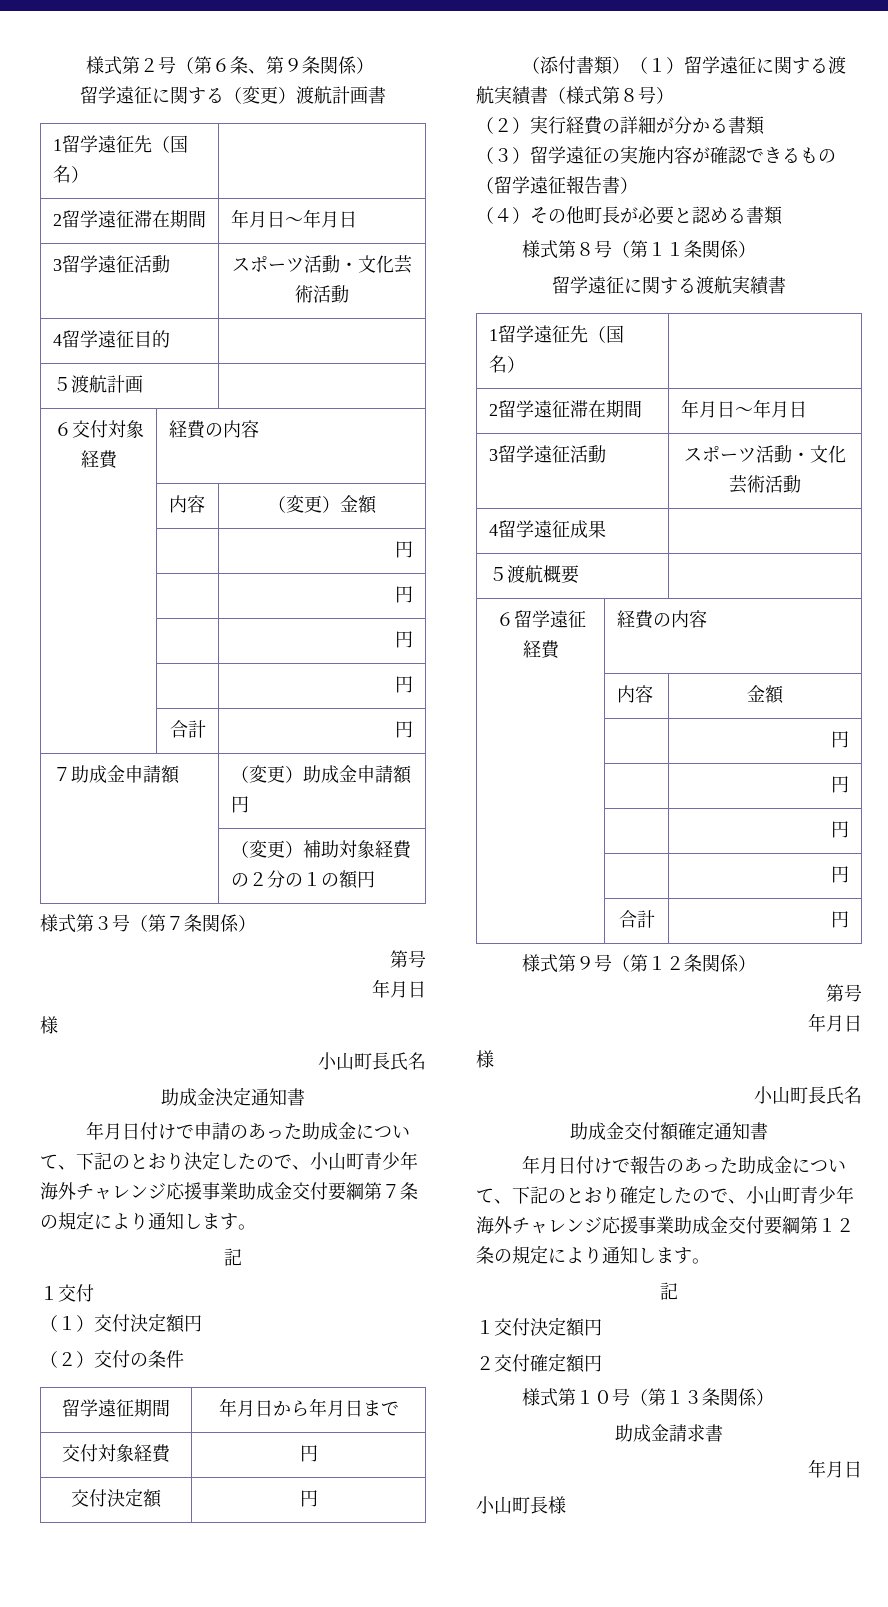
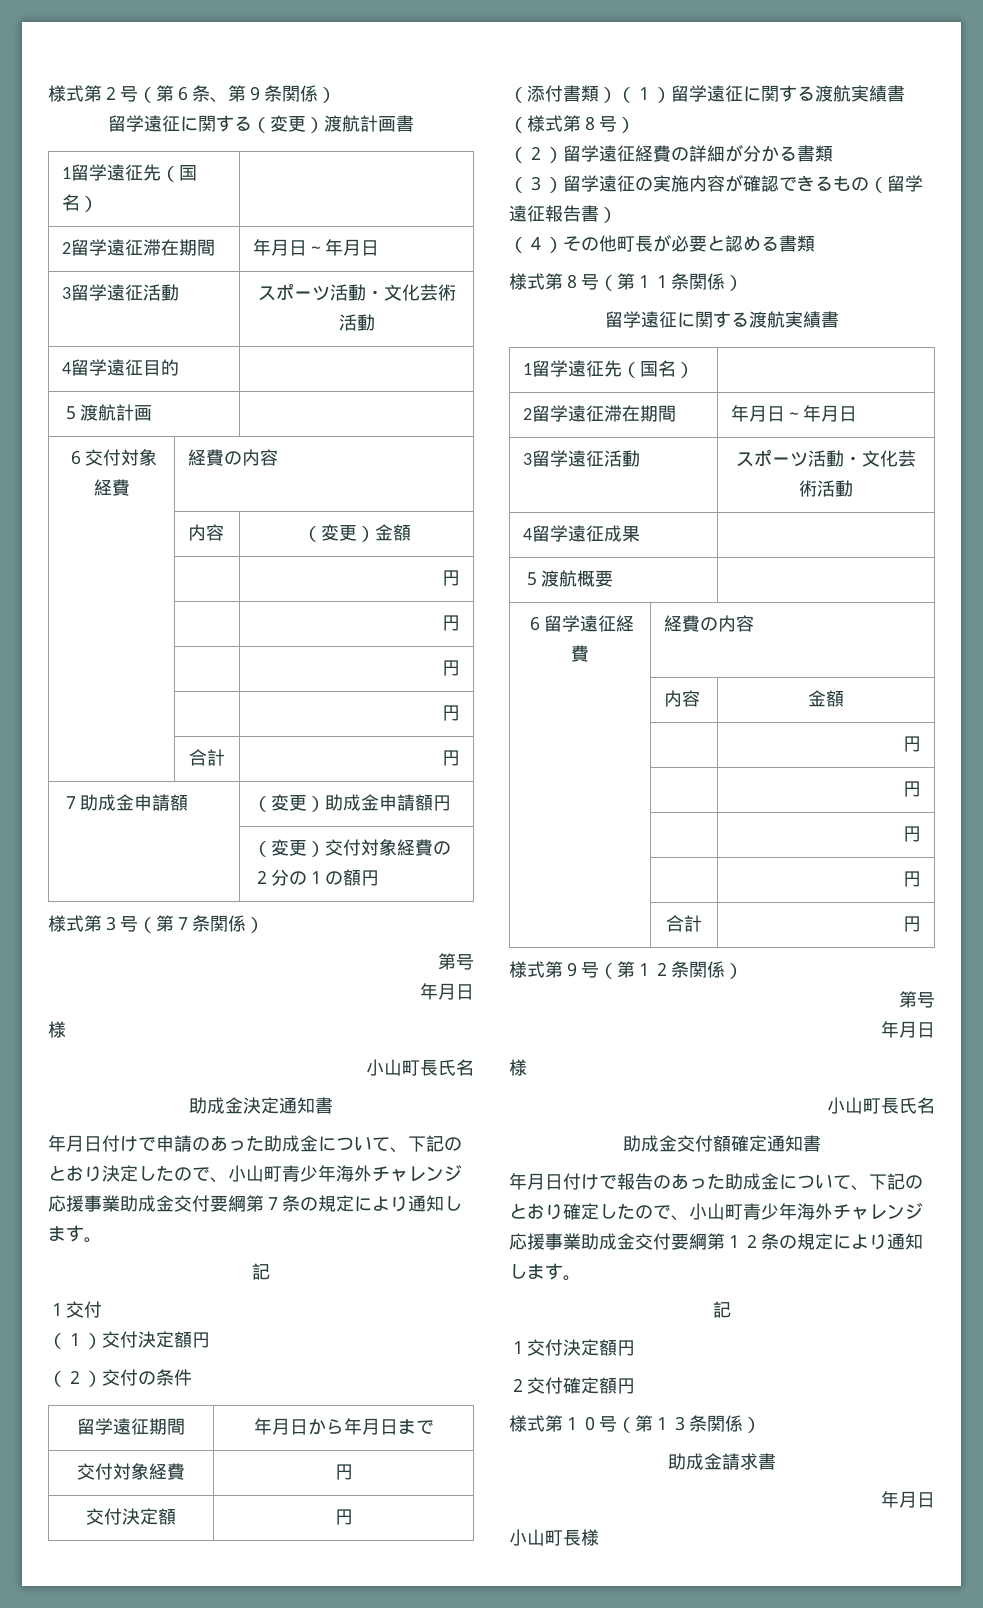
[302,840,339,858] 補助 -> [325,839,362,856] 交付
[530,116,566,134] 実行 -> [563,145,635,162] 留学遠征

